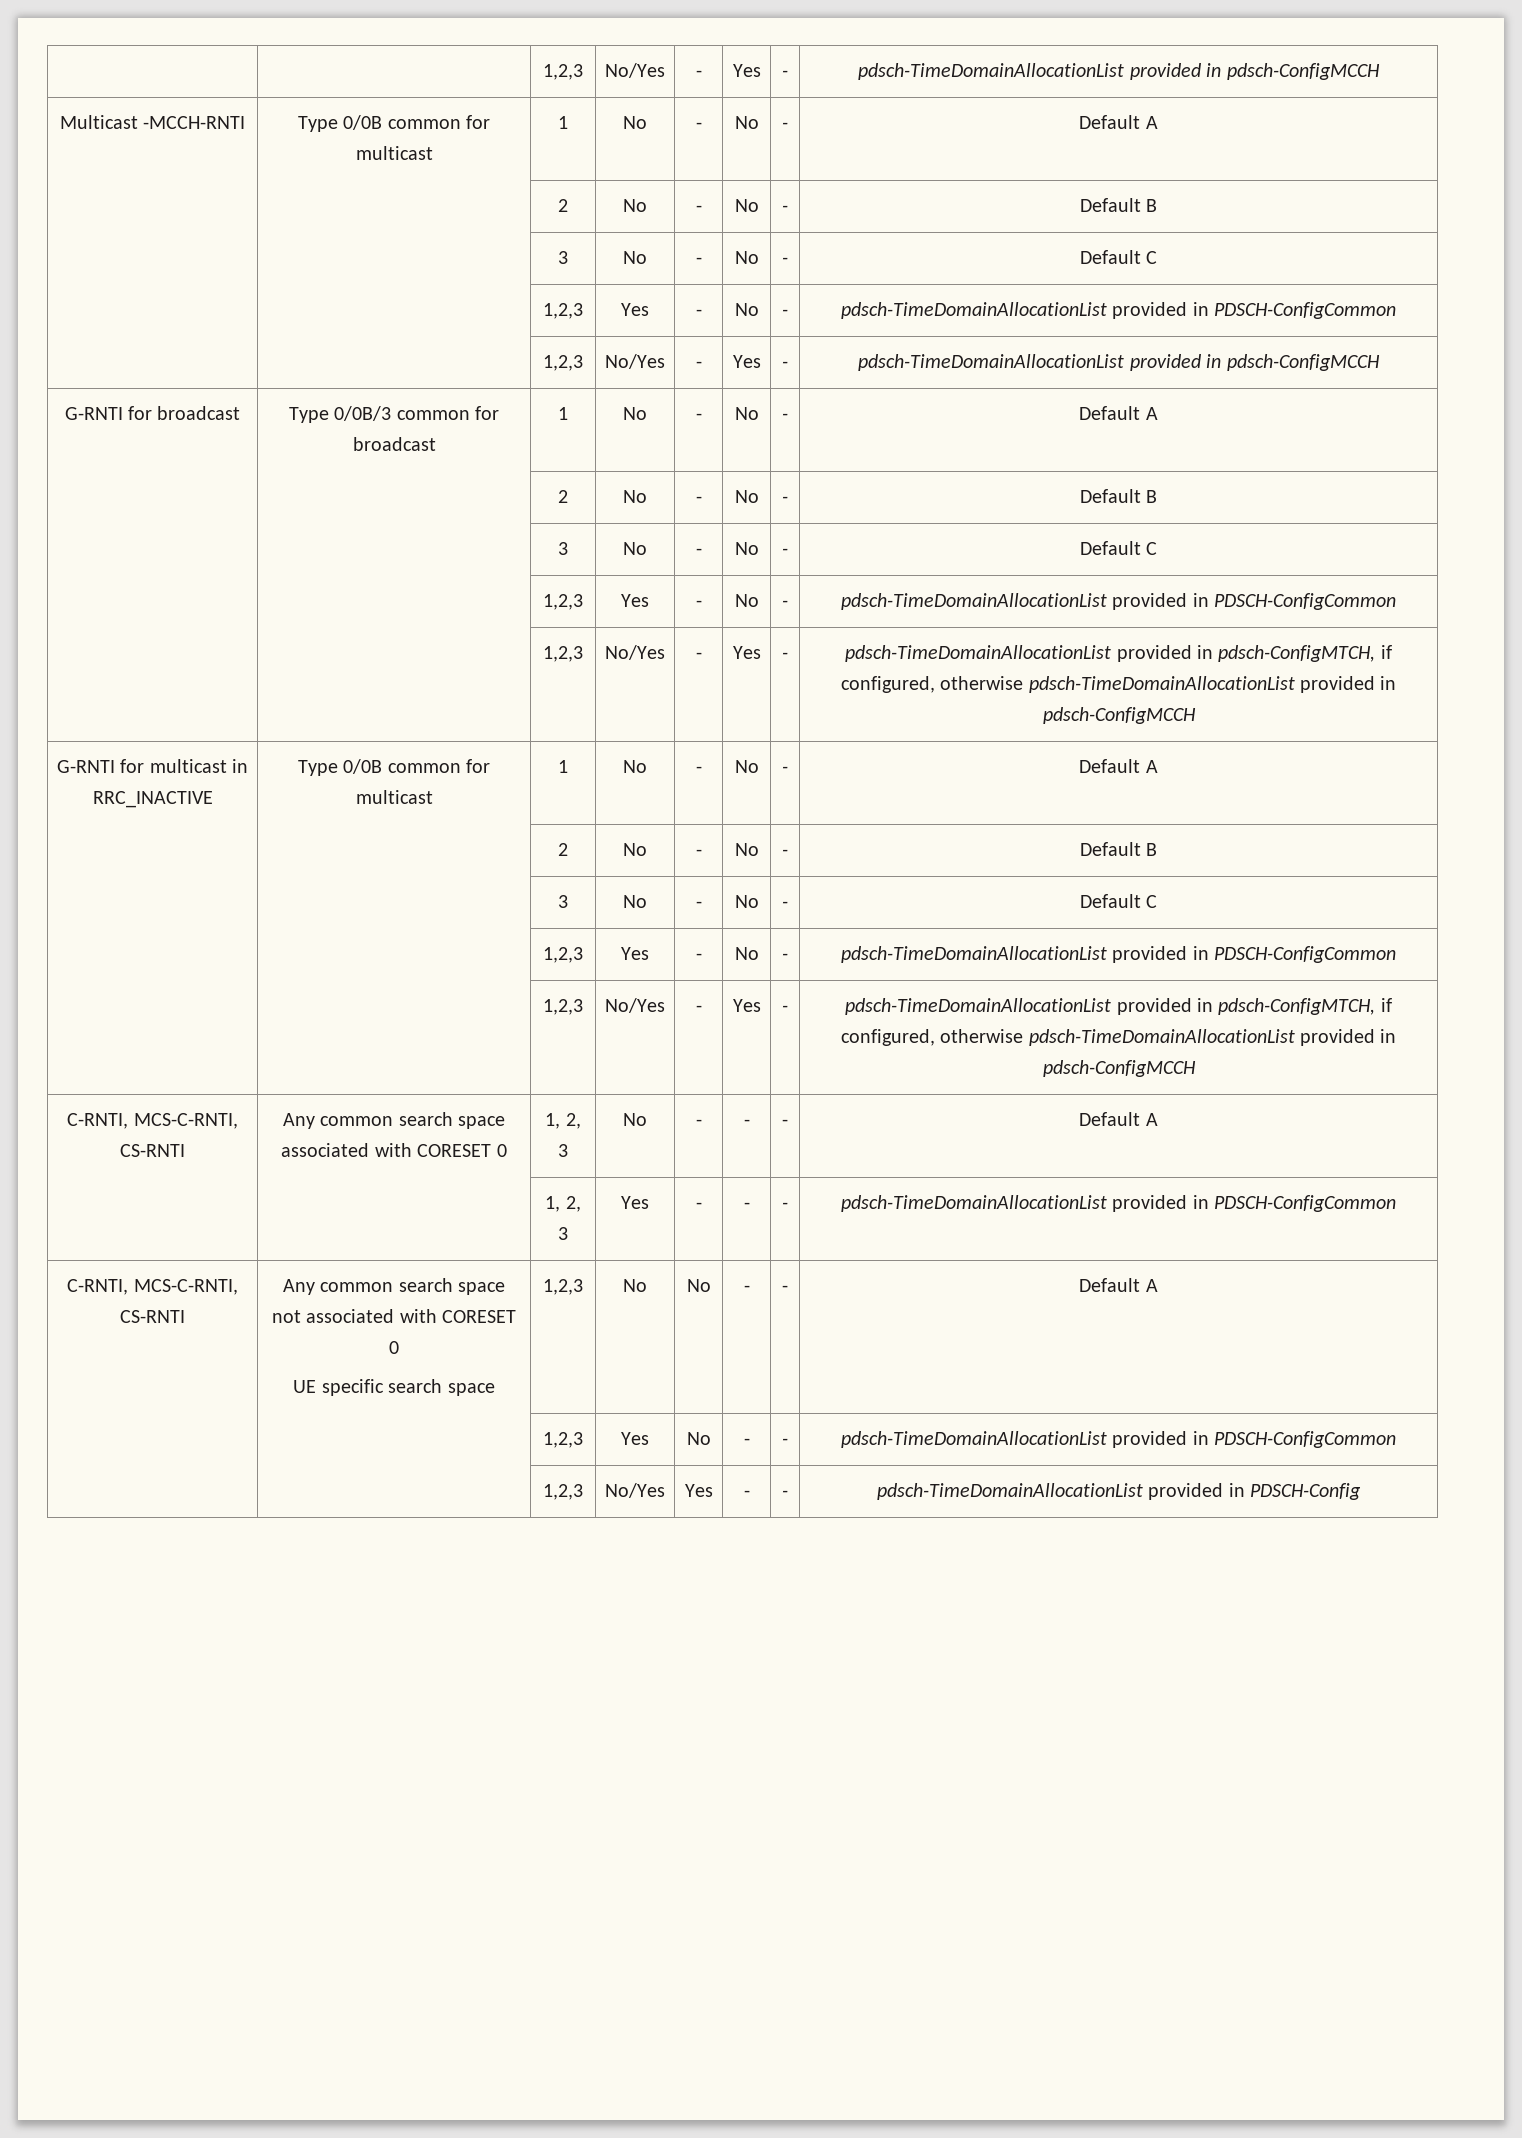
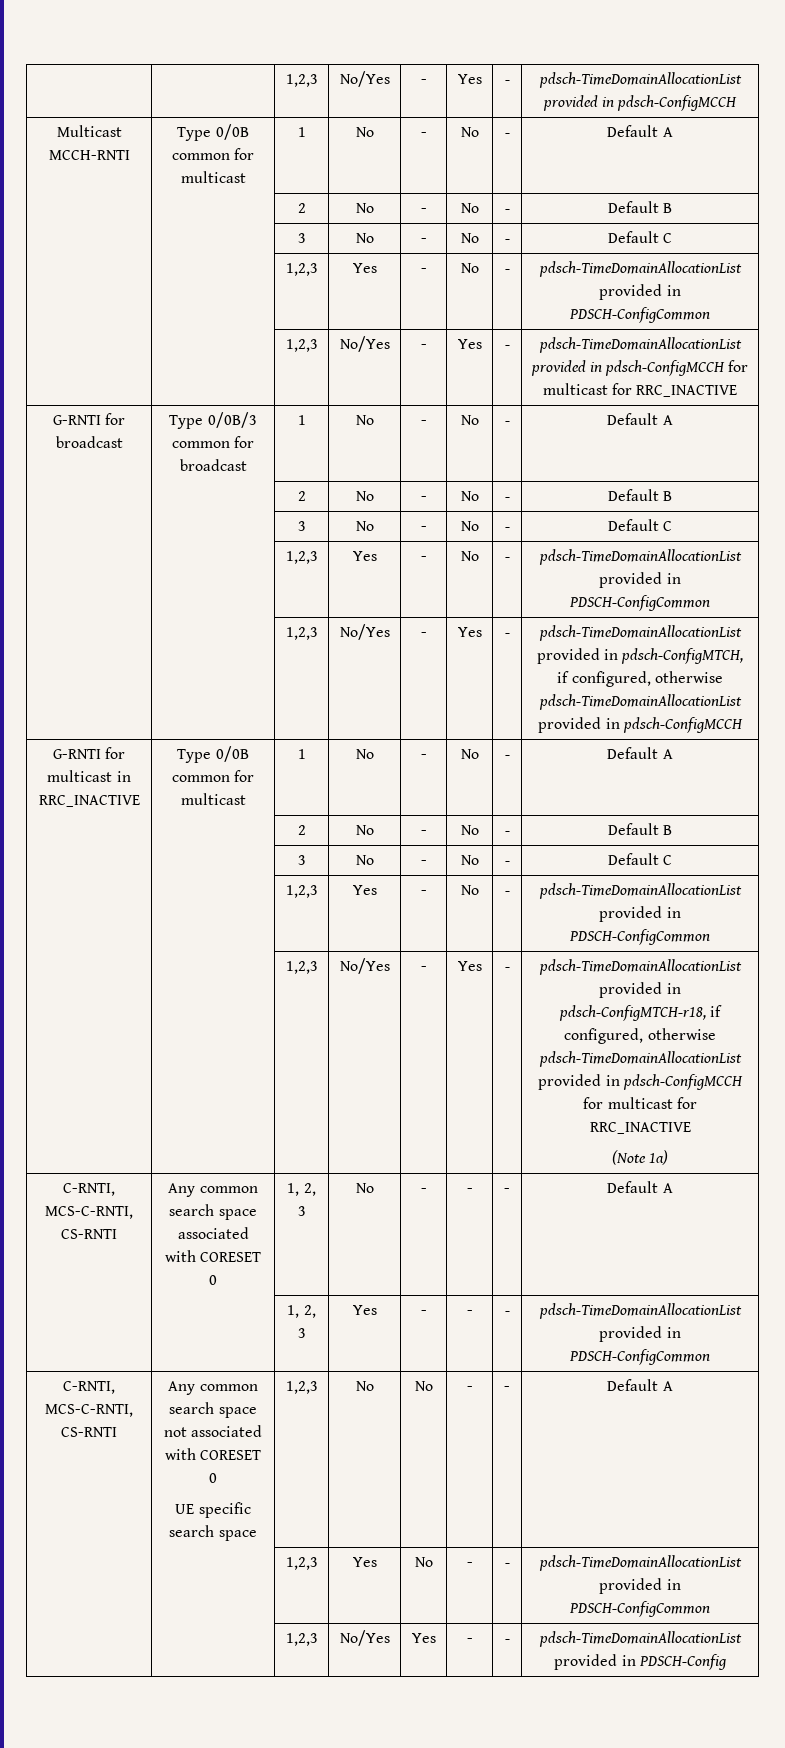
[143,116,246,129] -MCCH-RNTI -> [48,150,130,160] MCCH-RNTI
(1380, 362) none -> [728,360,749,372] [542,383,738,397] for multicast for RRC_INACTIVE
[1218,998,1392,1015] [840,1029,1397,1046] [1042,1060,1196,1077] pdsch-ConfigMTCH, if configured, otherwise pdsch-TimeDomainAllocationList provided in pdsch-ConfigMCCH -> [558,1005,723,1021] [564,1028,716,1044] [538,1051,742,1067] [538,1074,743,1090] [583,1097,697,1109] [589,1122,691,1134] [611,1150,669,1165] pdsch-ConfigMTCH-r18, if configured, otherwise pdsch-TimeDomainAllocationList provided in pdsch-ConfigMCCH for multicast for RRC_INACTIVE // (Note 1a)

